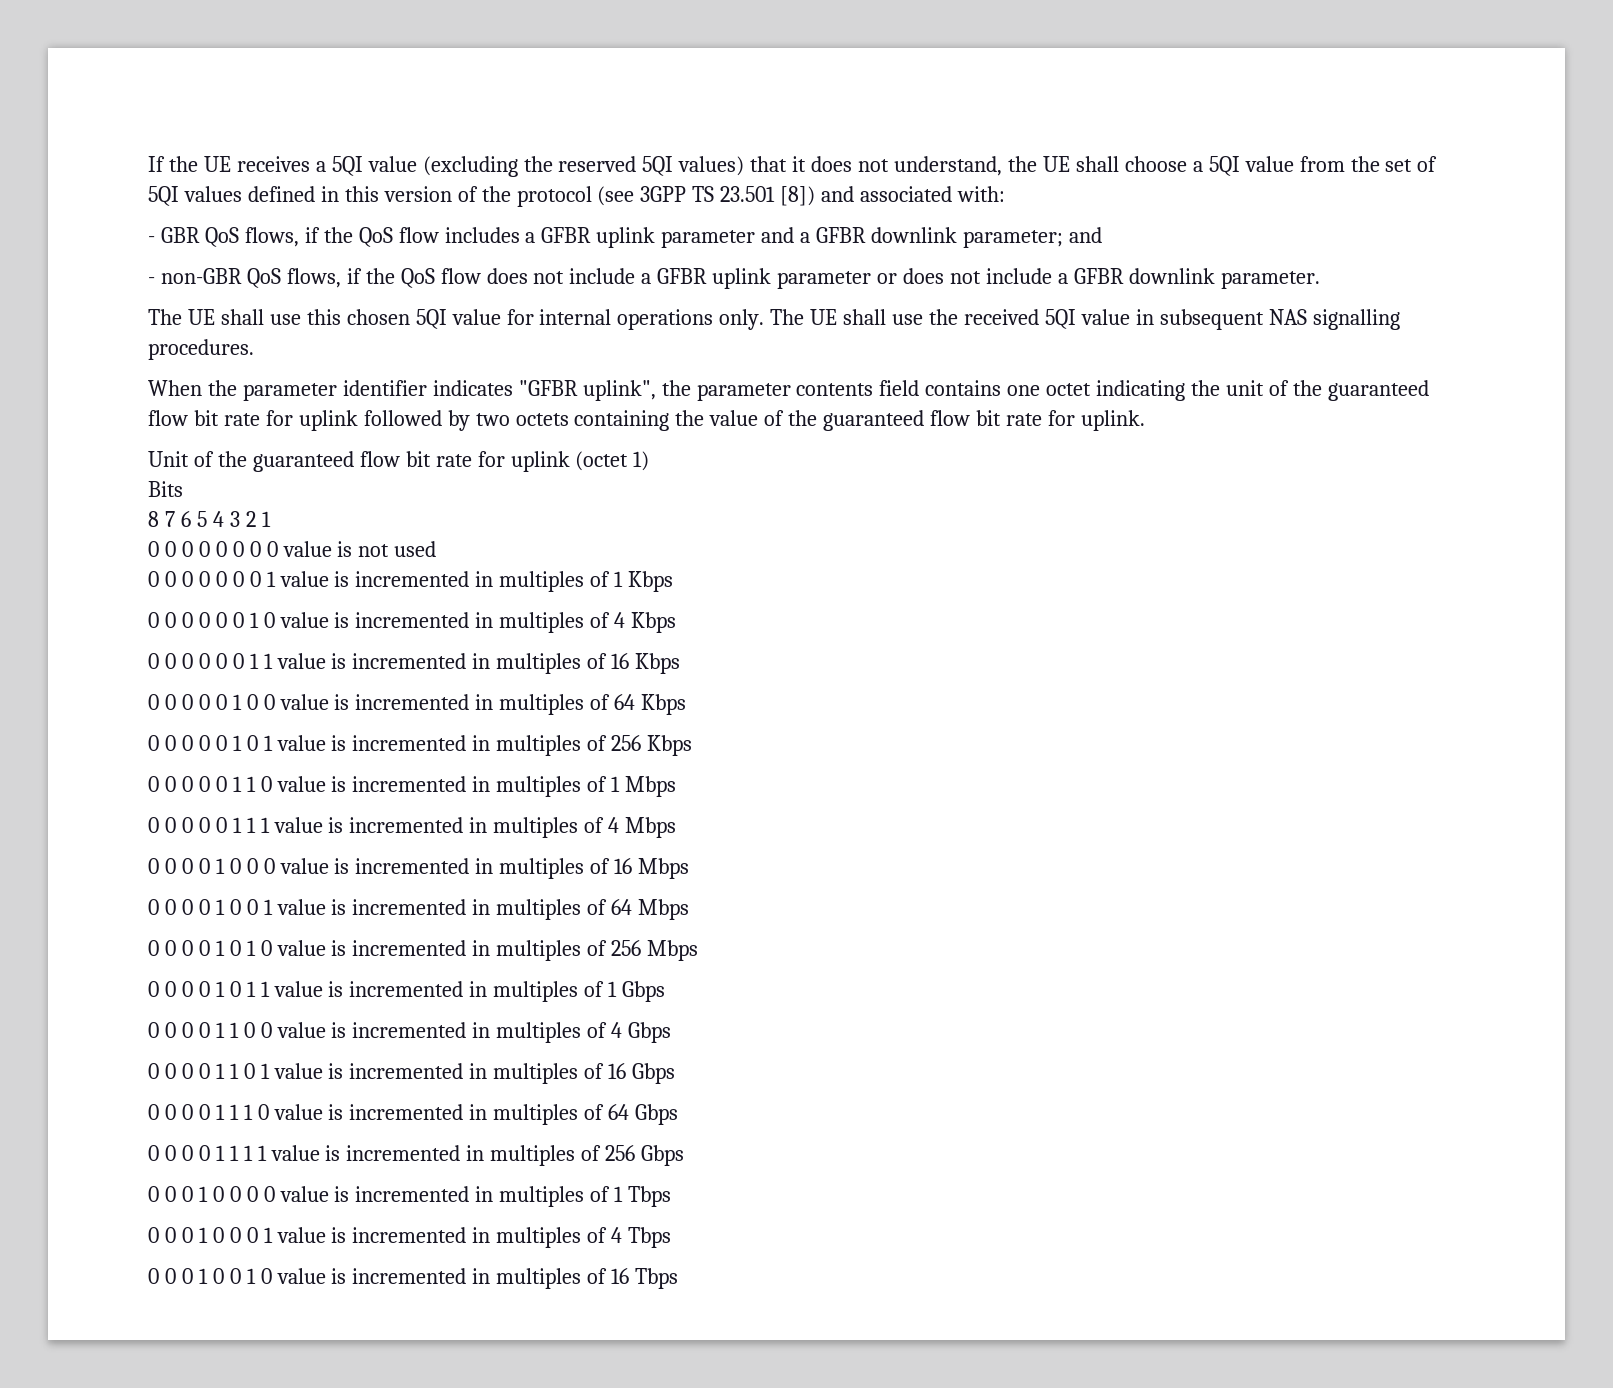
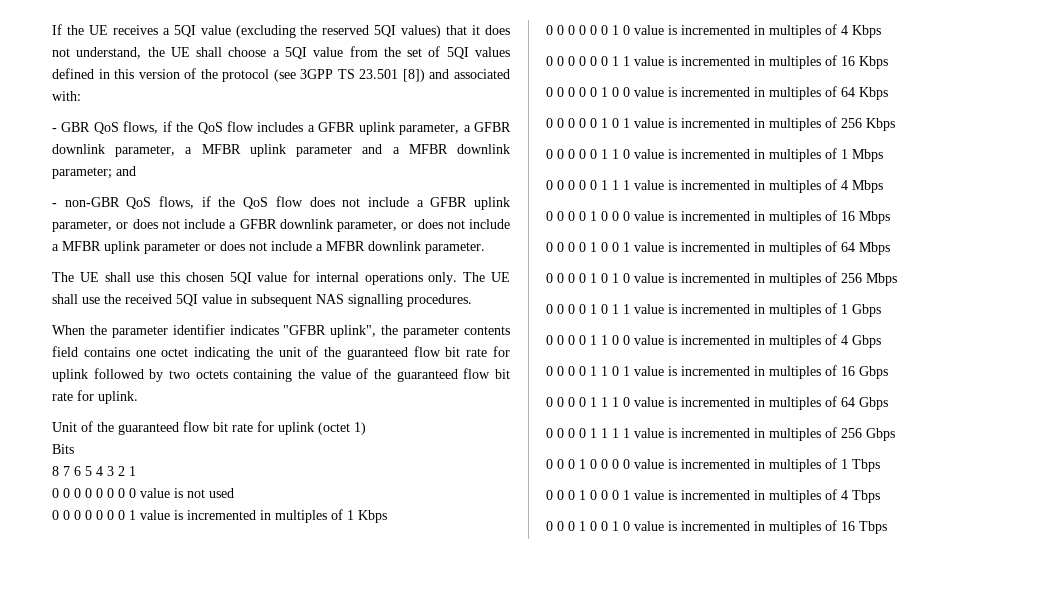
(656, 237) none -> [399,122,512,135] [52,144,286,157] parameter, a GFBR downlink parameter, a MFBR uplink
[816,227,867,243] GFBR -> [408,144,448,154] MFBR
(772, 278) none -> [52,219,510,232] [52,241,140,254] parameter, or does not include a GFBR downlink parameter, or does not include a MFBR uplink
[1073,268,1124,284] GFBR -> [326,241,365,251] MFBR

